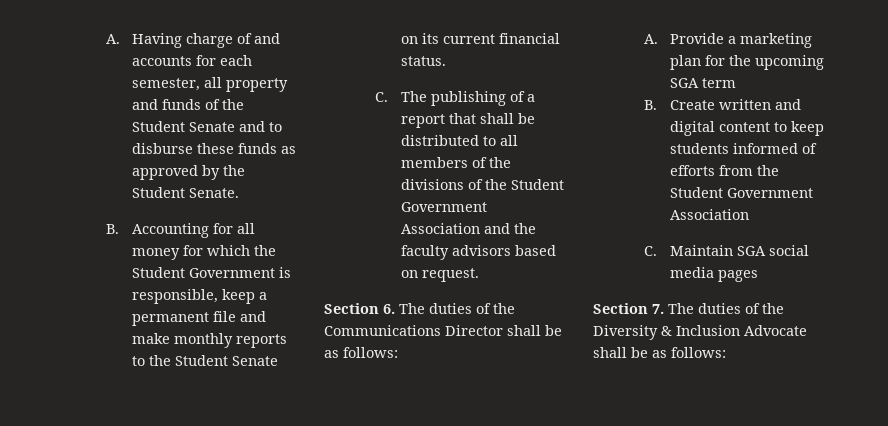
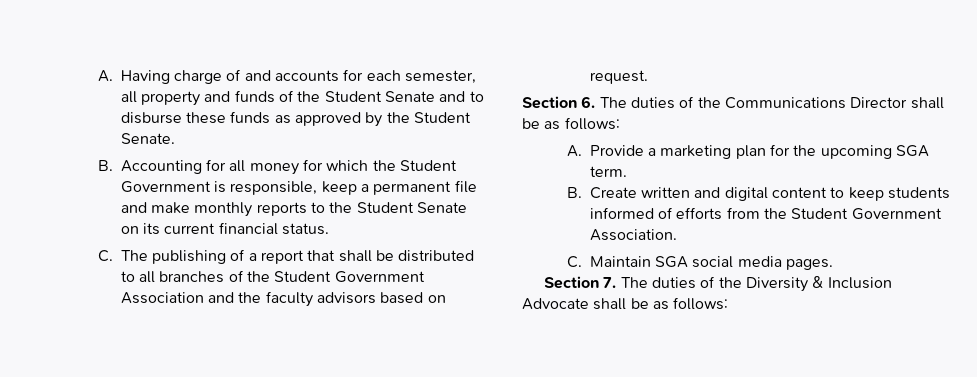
[401,157,512,168] [401,179,465,190] members of the divisions -> [159,271,225,283] branches
[702,78,737,88] term -> [589,166,627,177] term.
[670,209,750,220] Association -> [589,229,677,241] Association.
[718,270,759,282] pages -> [786,259,834,270] pages.

